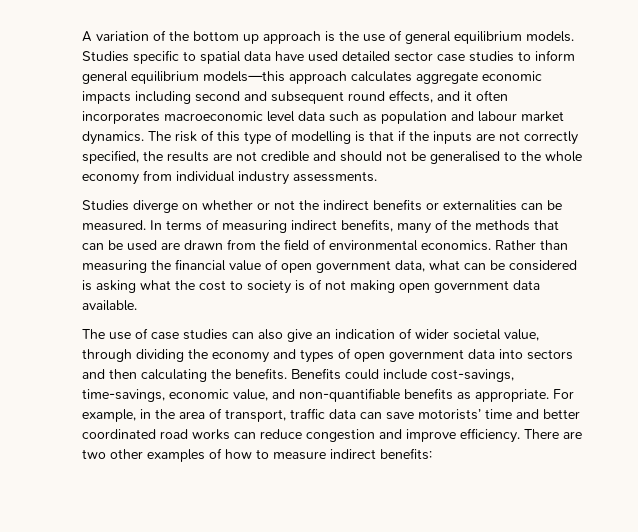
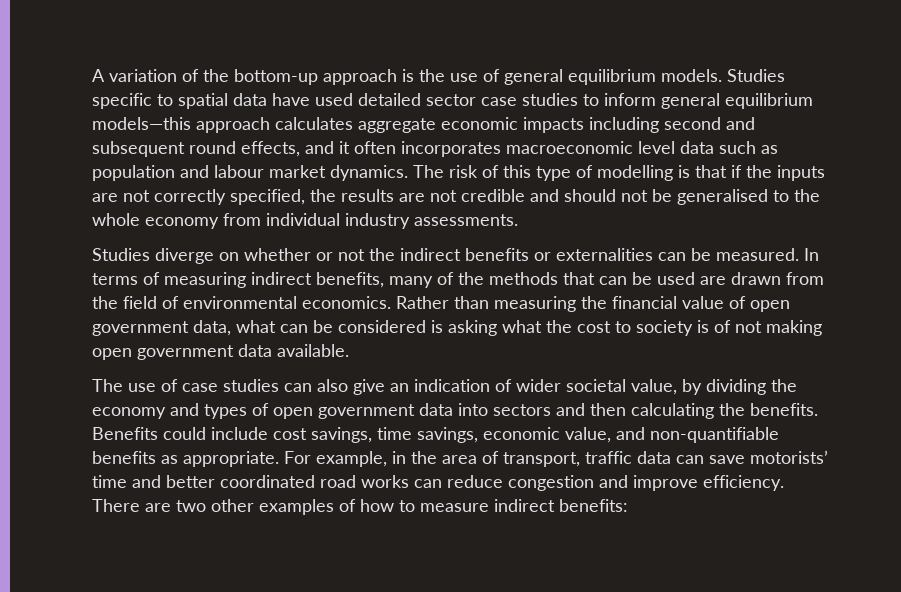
[192,31,259,44] bottom up -> [233,69,318,85] bottom-up
[81,349,132,362] through -> [681,379,702,395] by
[430,369,514,382] [81,389,165,402] cost-savings, time-savings, -> [272,427,478,443] cost savings, time savings,

